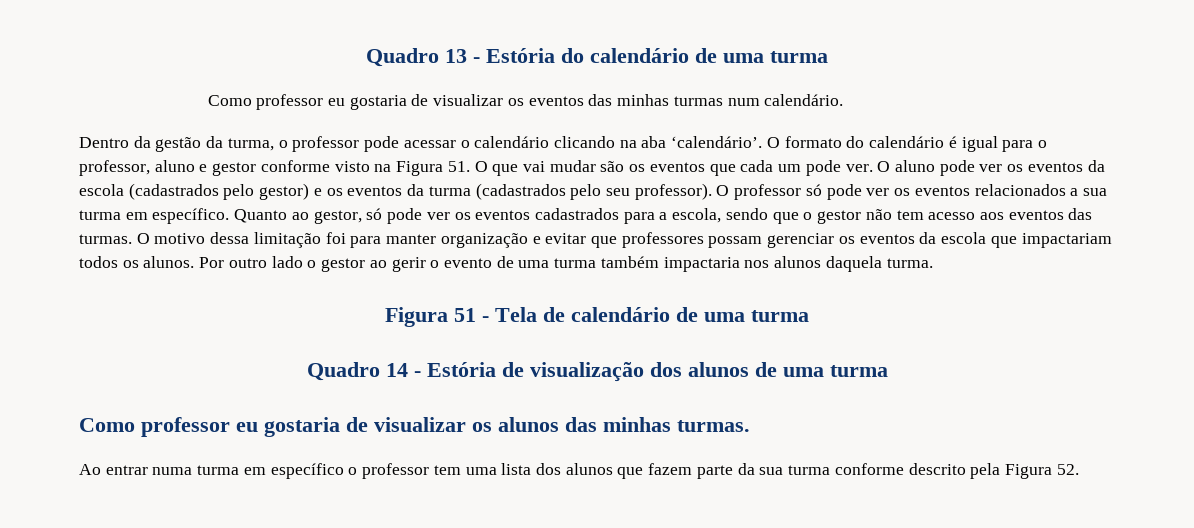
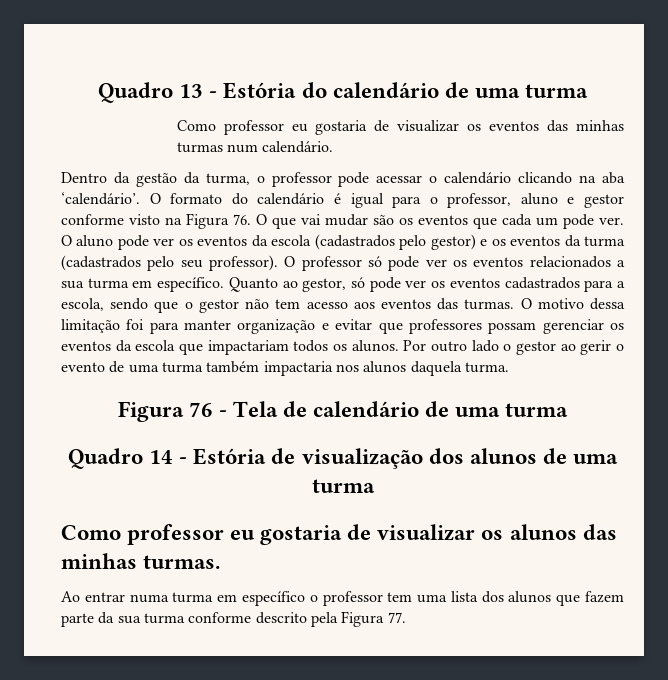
[447,161,470,172] 51. -> [233,214,251,225] 76.
[454,308,476,322] 51 -> [188,402,213,417] 76
[1056,464,1079,475] 52. -> [387,612,406,623] 77.

